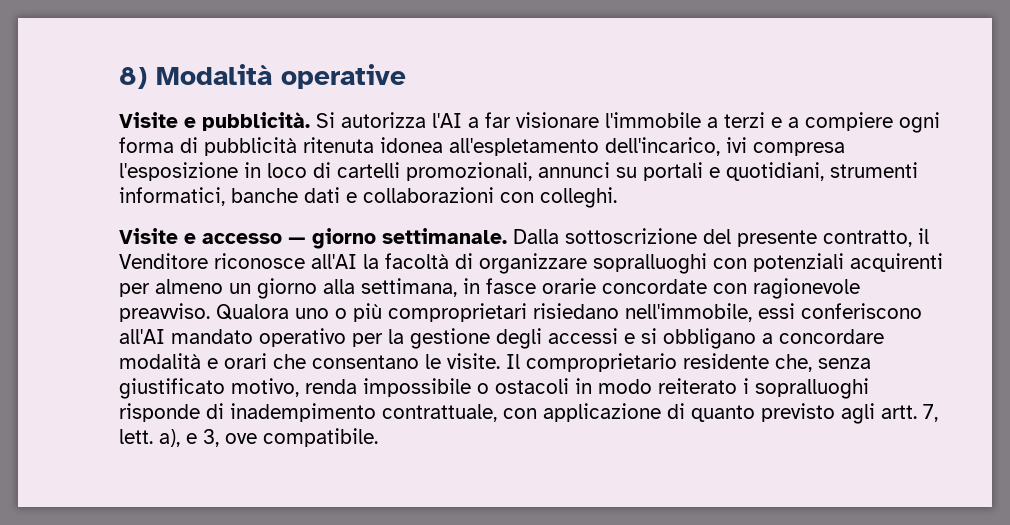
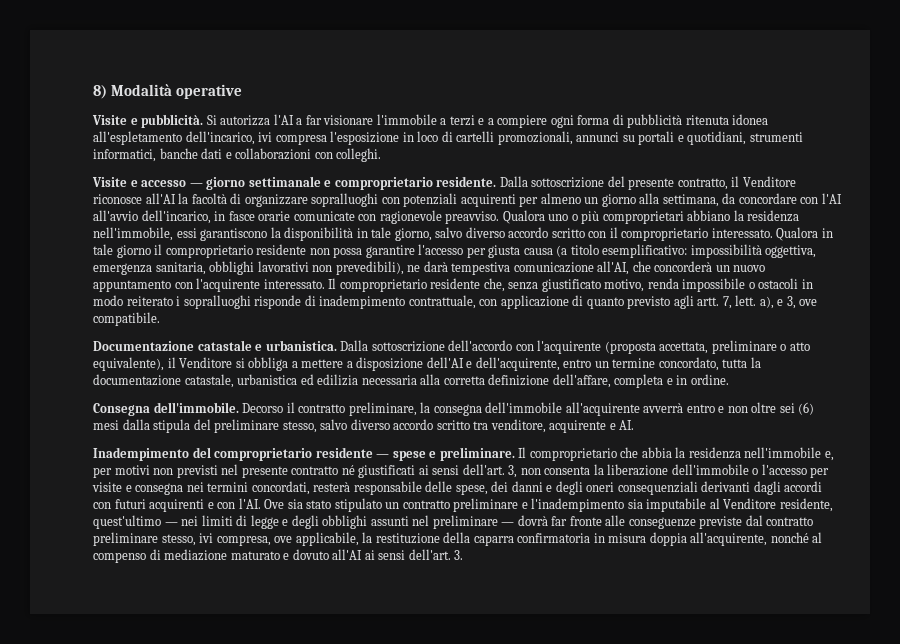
[382,228,507,244] settimanale. -> [248,176,497,190] settimanale e comproprietario residente.
(457, 287) none -> [722,193,842,204] [93,210,211,224] da concordare con l'AI all'avvio dell'incarico,
[602,279,707,294] concordate -> [293,211,355,221] comunicate
[533,303,922,322] [119,328,884,349] [119,353,500,369] risiedano nell'immobile, essi conferiscono all'AI mandato operativo per la gestione degli accessi e si obbligano a concordare modalità e orari che consentano le visite. -> [687,210,800,222] [93,227,833,241] [93,244,817,258] [93,261,766,275] [93,278,325,292] abbiano la residenza nell'immobile, essi garantiscono la disponibilità in tale giorno, salvo diverso accordo scritto con il comproprietario interessato. Qualora in tale giorno il comproprietario residente non possa garantire l'accesso per giusta causa (a titolo esemplificativo: impossibilità oggettiva, emergenza sanitaria, obblighi lavorativi non prevedibili), ne darà tempestiva comunicazione all'AI, che concorderà un nuovo appuntamento con l'acquirente interessato.
(378, 437) none -> [93,340,810,354] [93,357,761,371] [93,374,729,388] [93,402,815,416] [93,419,635,433] [93,447,834,461] [93,464,830,478] [92,481,823,495] [93,498,833,512] [93,515,814,529] [93,532,823,546] [93,549,464,563] // Documentazione catastale e urbanistica. Dalla sottoscrizione dell'accordo con l'acquirente (proposta accettata, preliminare o atto equivalente), il Venditore si obbliga a mettere a disposizione dell'AI e dell'acquirente, entro un termine concordato, tutta la documentazione catastale, urbanistica ed edilizia necessaria alla corretta definizione dell'affare, completa e in ordine. // Consegna dell'immobile. Decorso il contratto preliminare, la consegna dell'immobile all'acquirente avverrà entro e non oltre sei (6) mesi dalla stipula del preliminare stesso, salvo diverso accordo scritto tra venditore, acquirente e AI. // Inadempimento del comproprietario residente — spese e preliminare. Il comproprietario che abbia la residenza nell'immobile e, per motivi non previsti nel presente contratto né giustificati ai sensi dell'art. 3, non consenta la liberazione dell'immobile o l'accesso per visite e consegna nei termini concordati, resterà responsabile delle spese, dei danni e degli oneri consequenziali derivanti dagli accordi con futuri acquirenti e con l'AI. Ove sia stato stipulato un contratto preliminare e l'inadempimento sia imputabile al Venditore residente, quest'ultimo — nei limiti di legge e degli obblighi assunti nel preliminare — dovrà far fronte alle conseguenze previste dal contratto preliminare stesso, ivi compresa, ove applicabile, la restituzione della caparra confirmatoria in misura doppia all'acquirente, nonché al compenso di mediazione maturato e dovuto all'AI ai sensi dell'art. 3.

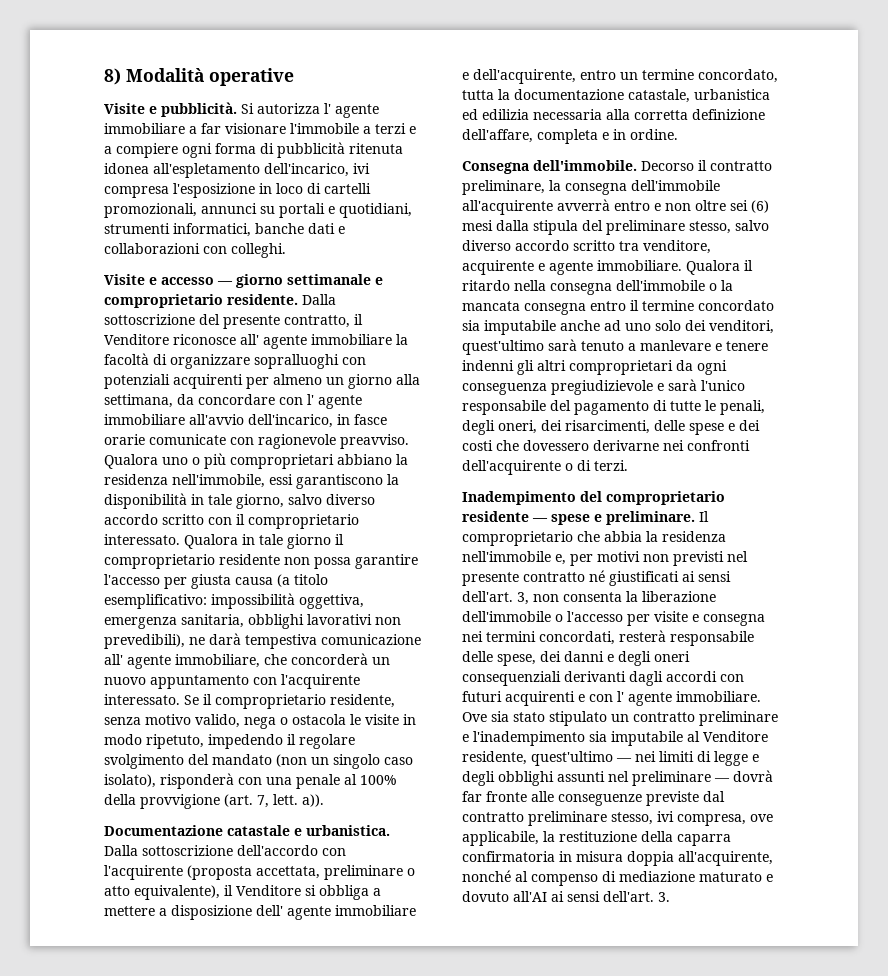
[273,114,294,125] l'AI -> [324,103,379,118] [104,123,185,134] l' agente immobiliare
[145,193,176,204] all'AI -> [240,334,392,349] all' agente immobiliare
[821,193,842,204] l'AI -> [307,394,362,409] [104,414,185,425] l' agente immobiliare
[597,261,630,275] all'AI, -> [104,654,260,669] all' agente immobiliare,
[328,278,813,292] [93,295,818,309] [93,312,160,326] Il comproprietario residente che, senza giustificato motivo, renda impossibile o ostacoli in modo reiterato i sopralluoghi risponde di inadempimento contrattuale, con applicazione di quanto previsto agli artt. 7, lett. a), e 3, ove compatibile. -> [184,694,395,709] [104,714,416,729] [104,734,355,749] [104,754,413,769] [104,773,397,789] [104,794,324,809] Se il comproprietario residente, senza motivo valido, nega o ostacola le visite in modo ripetuto, impedendo il regolare svolgimento del mandato (non un singolo caso isolato), risponderà con una penale al 100% della provvigione (art. 7, lett. a)).
[426,357,464,368] dell'AI -> [256,905,416,920] dell' agente immobiliare
[619,420,635,430] AI. -> [549,260,753,275] [462,280,733,295] [462,300,774,315] [462,320,774,335] [462,339,768,355] [462,360,727,375] [462,379,745,395] [462,400,765,415] [462,420,760,435] [462,440,750,451] [462,460,628,475] agente immobiliare. Qualora il ritardo nella consegna dell'immobile o la mancata consegna entro il termine concordato sia imputabile anche ad uno solo dei venditori, quest'ultimo sarà tenuto a manlevare e tenere indenni gli altri comproprietari da ogni conseguenza pregiudizievole e sarà l'unico responsabile del pagamento di tutte le penali, degli oneri, dei risarcimenti, delle spese e dei costi che dovessero derivarne nei confronti dell'acquirente o di terzi.
[238,498,261,509] l'AI. -> [617,691,761,706] l' agente immobiliare.

